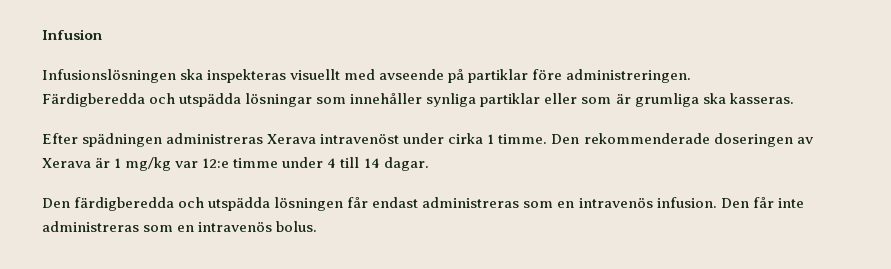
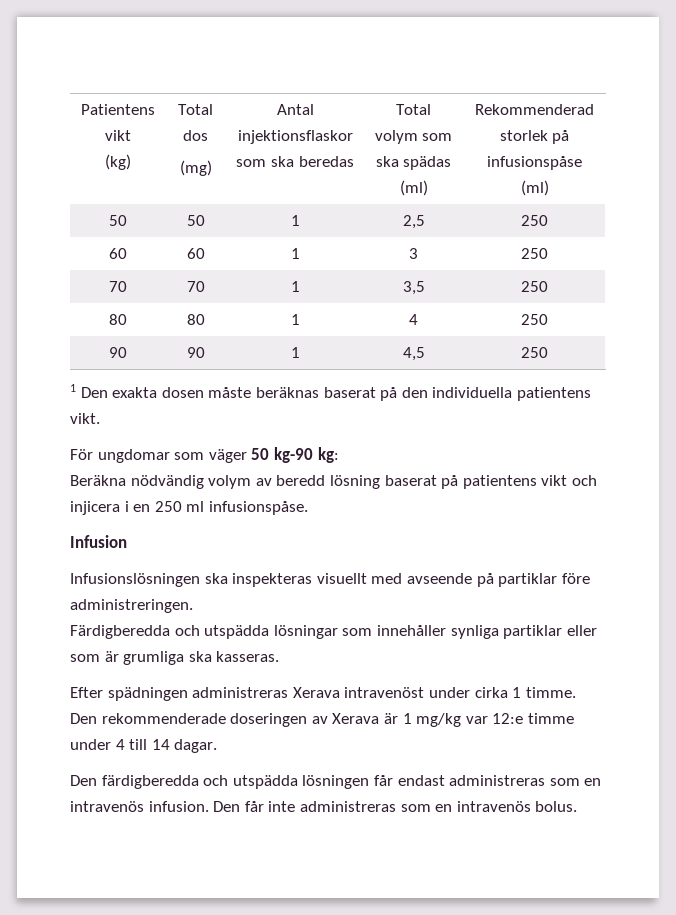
(42, 34) none -> [80,104,155,115] [104,130,131,141] [104,154,131,170] [178,104,213,115] [183,130,208,141] [179,160,212,176] [276,104,314,115] [237,130,353,144] [236,156,354,167] [396,104,431,115] [374,130,453,144] [375,156,452,170] [399,180,428,196] [475,104,594,115] [499,130,570,144] [487,156,582,170] [520,180,549,196] [108,215,127,226] [186,215,205,226] [290,215,300,226] [402,215,425,229] [521,215,548,226] [108,248,127,259] [186,248,205,259] [290,248,300,259] [409,248,418,259] [521,248,548,259] [108,281,127,292] [186,281,205,292] [290,281,300,292] [402,281,425,295] [521,281,548,292] [108,314,127,325] [186,314,205,325] [290,314,300,325] [409,314,418,325] [521,314,548,325] [108,347,127,358] [186,347,205,358] [290,347,300,358] [402,347,425,361] [521,347,548,358] [70,384,591,401] [70,413,100,424] [70,447,339,463] [70,475,597,489] [70,501,308,515] Patientens vikt // (kg) | Total dos // (mg) | Antal injektionsflaskor som ska beredas | Total volym som ska spädas (ml) | Rekommenderad storlek på infusionspåse (ml) // 50 | 50 | 1 | 2,5 | 250 // 60 | 60 | 1 | 3 | 250 // 70 | 70 | 1 | 3,5 | 250 // 80 | 80 | 1 | 4 | 250 // 90 | 90 | 1 | 4,5 | 250 // 1 Den exakta dosen måste beräknas baserat på den individuella patientens vikt. // För ungdomar som väger 50 kg-90 kg: // Beräkna nödvändig volym av beredd lösning baserat på patientens vikt och injicera i en 250 ml infusionspåse. //

